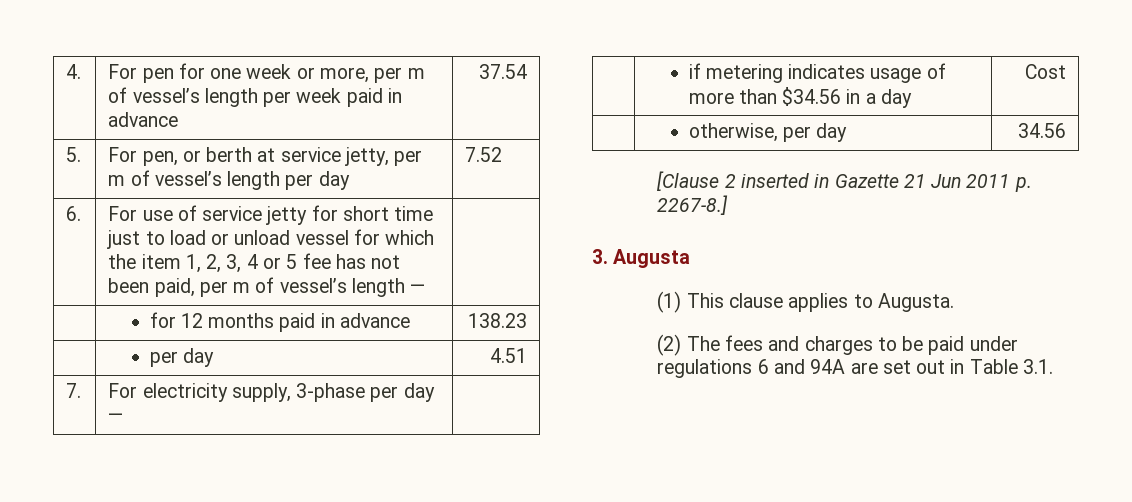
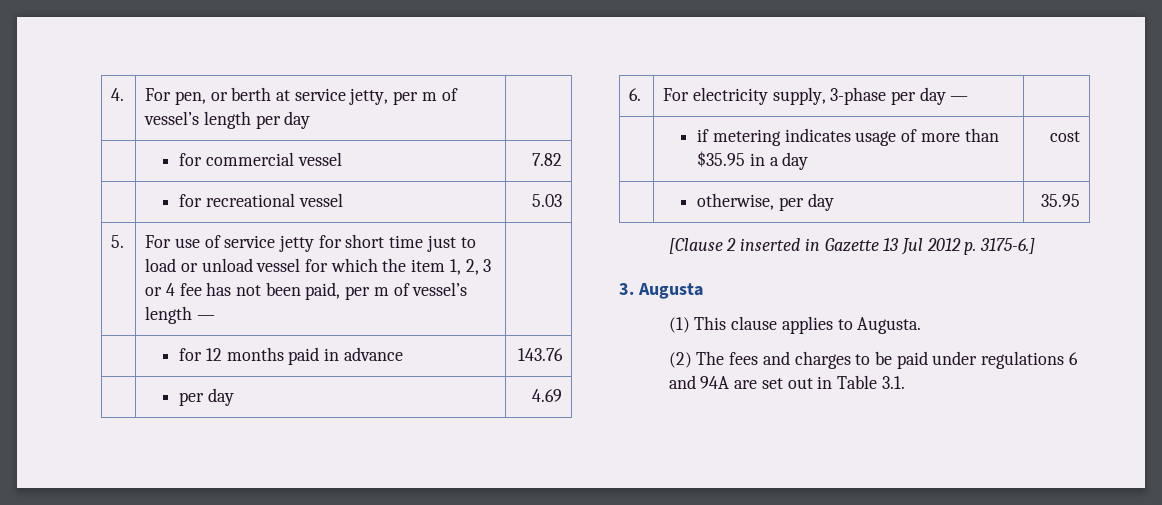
[108,63,425,83] [108,87,403,107] [108,112,179,127] [478,64,527,79] [66,147,82,162] | For pen for one week or more, per m of vessel’s length per week paid in advance | 37.54 // 5. -> (125, 94) none
[465,147,503,162] [66,206,82,221] 7.52 // 6. -> [179,152,342,166] [531,153,562,166] [179,193,343,207] [531,194,562,207] [111,235,125,248] // | for commercial vessel | 7.82 // | for recreational vessel | 5.03 // 5.
[226,254,298,273] 3, 4 or 5 -> [483,259,492,272] [145,283,175,296] 3 or 4
[467,313,527,328] [149,348,214,367] [489,348,527,363] [66,383,82,398] 138.23 // | per day | 4.51 // 7. -> [517,348,563,361] [179,388,234,406] [531,389,562,402] [629,88,642,101] 143.76 // | per day | 4.69 // 6.
[782,87,842,106] $34.56 -> [697,151,746,167] $35.95
[1024,64,1066,79] Cost -> [1049,131,1080,142] cost
[1017,123,1066,138] 34.56 -> [1040,194,1080,207] 35.95
[903,174,1032,192] [657,195,729,215] 21 Jun 2011 p. 2267-8.] -> [883,238,1036,255] 13 Jul 2012 p. 3175-6.]

